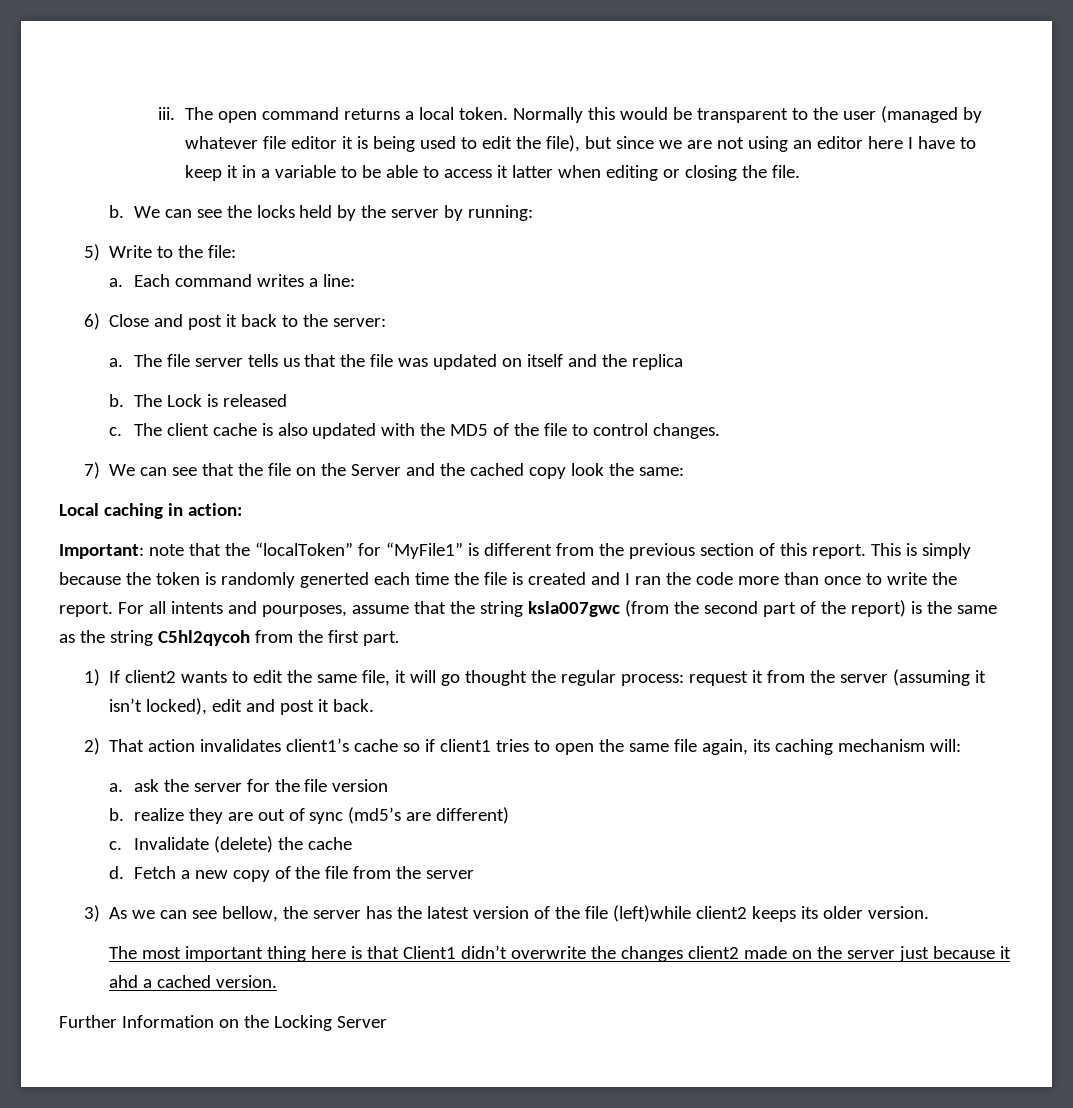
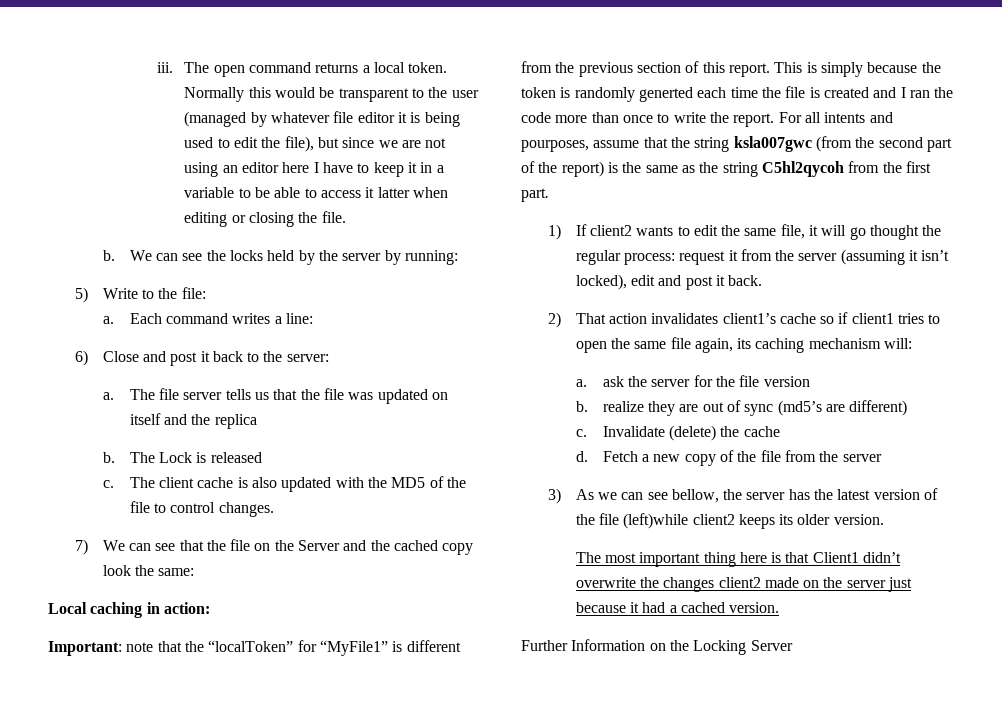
[108,975,138,988] ahd -> [642,602,666,613] had

